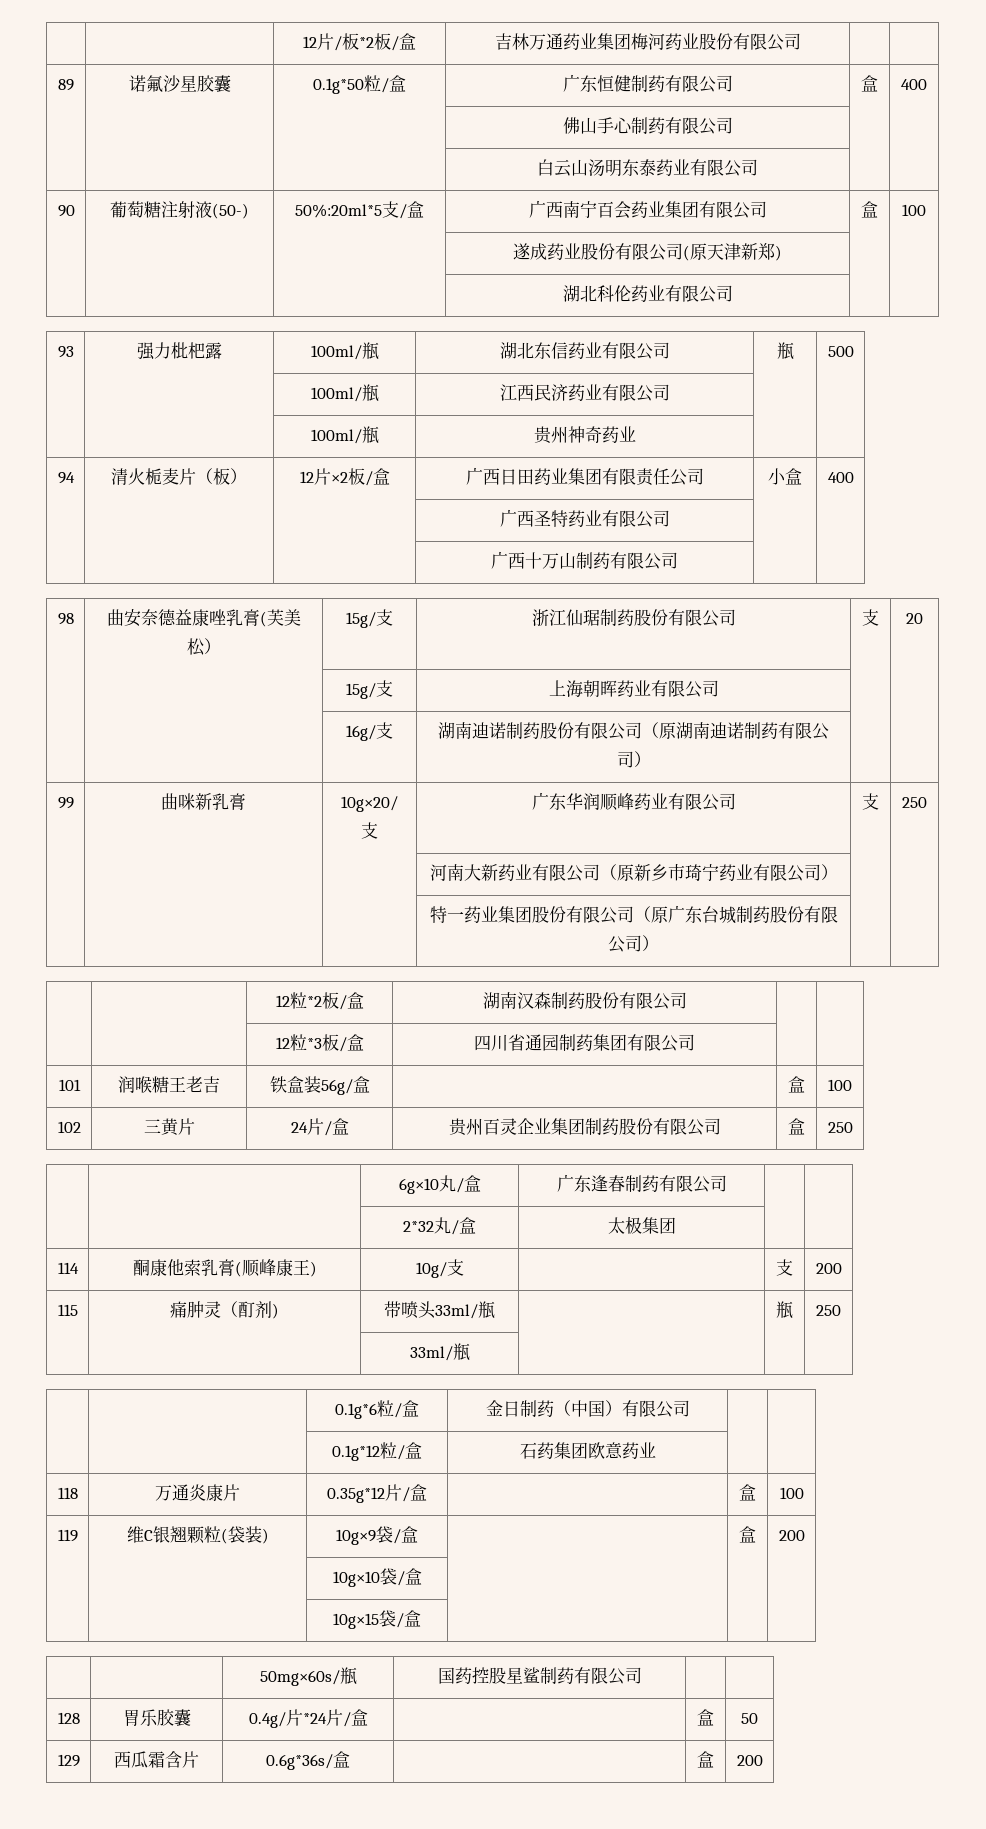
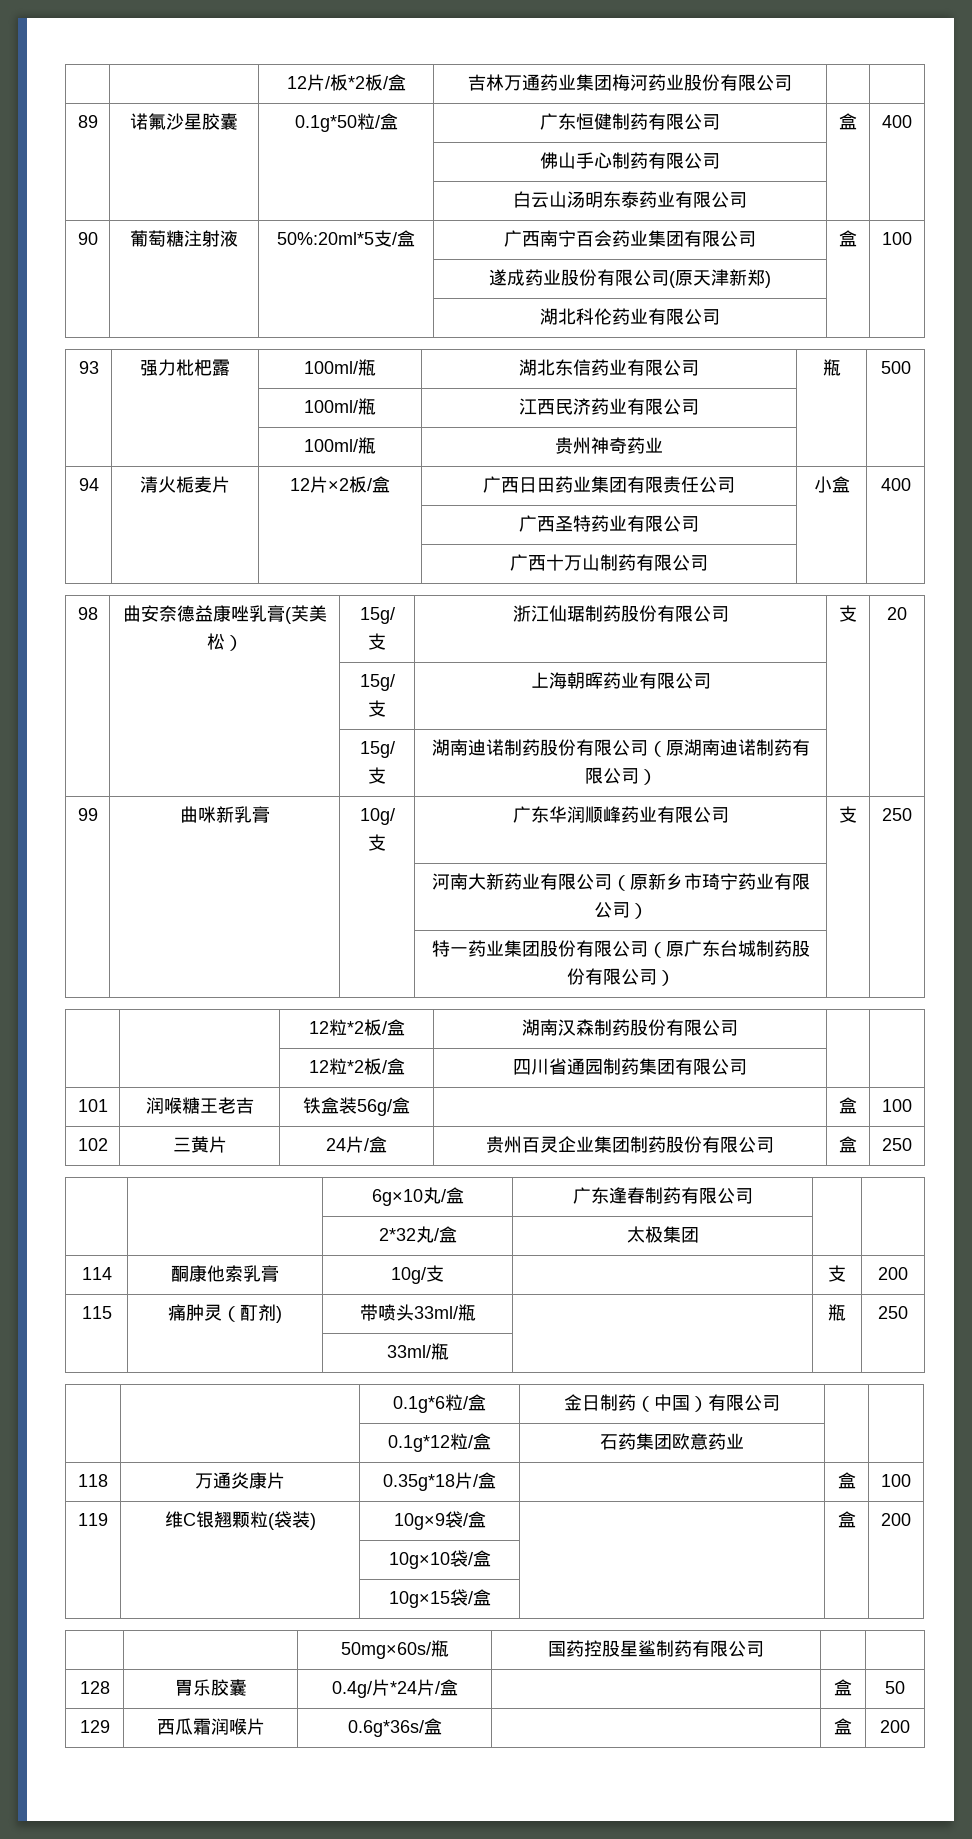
[212,203,249,219] (50-) -> (238, 238) none
[196,468,247,485] （板） -> (230, 484) none
[346,725,376,741] 16g/ -> [359,741,395,758] 15g/
[341,796,398,812] 10g×20/ -> [359,808,395,825] 10g/
[306,1038,322,1049] *3 -> [346,1060,364,1073] *2
[234,1259,317,1277] (顺峰康王) -> (279, 1273) none
[327,1487,385,1503] 0.35g*12 -> [383,1474,455,1491] 0.35g*18
[165,1751,182,1768] 含 -> [210,1718,247,1735] 润喉

